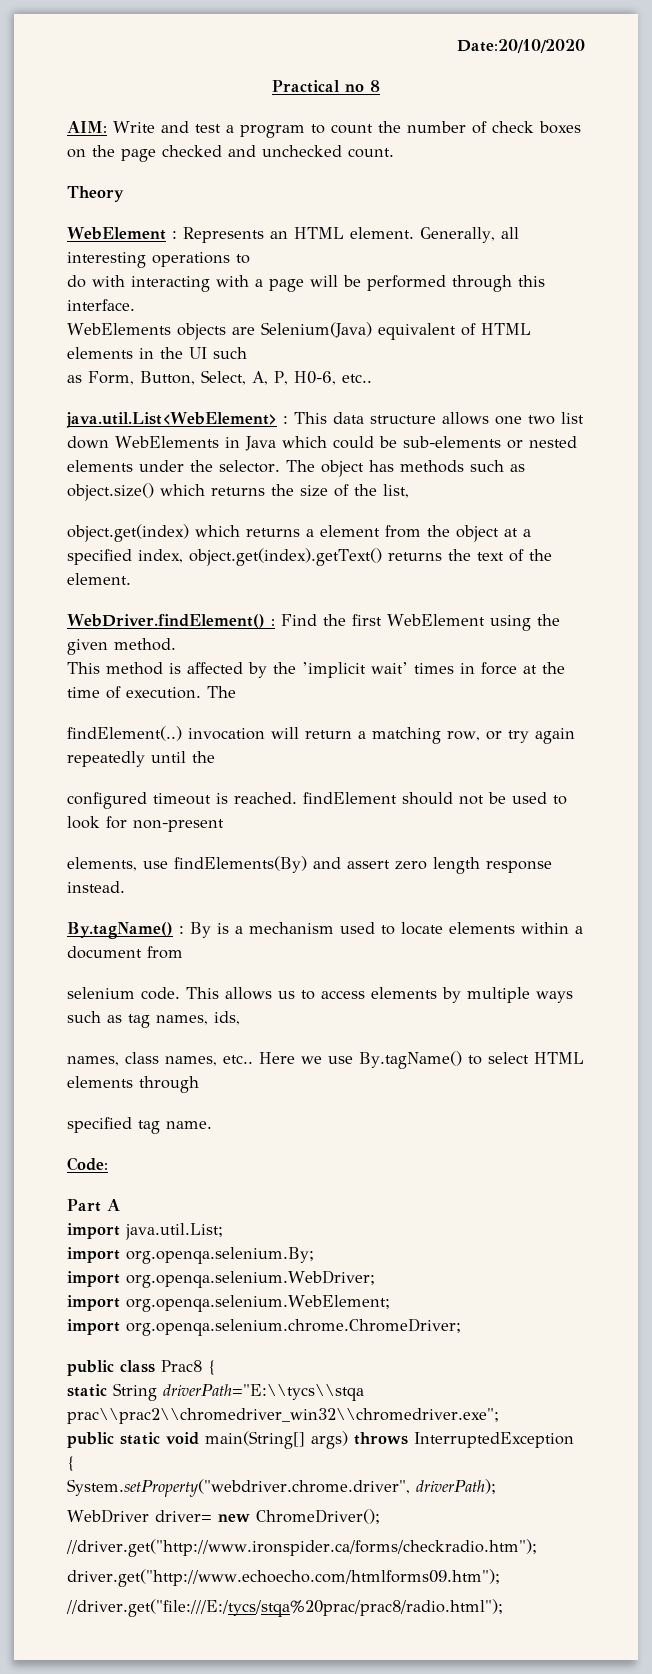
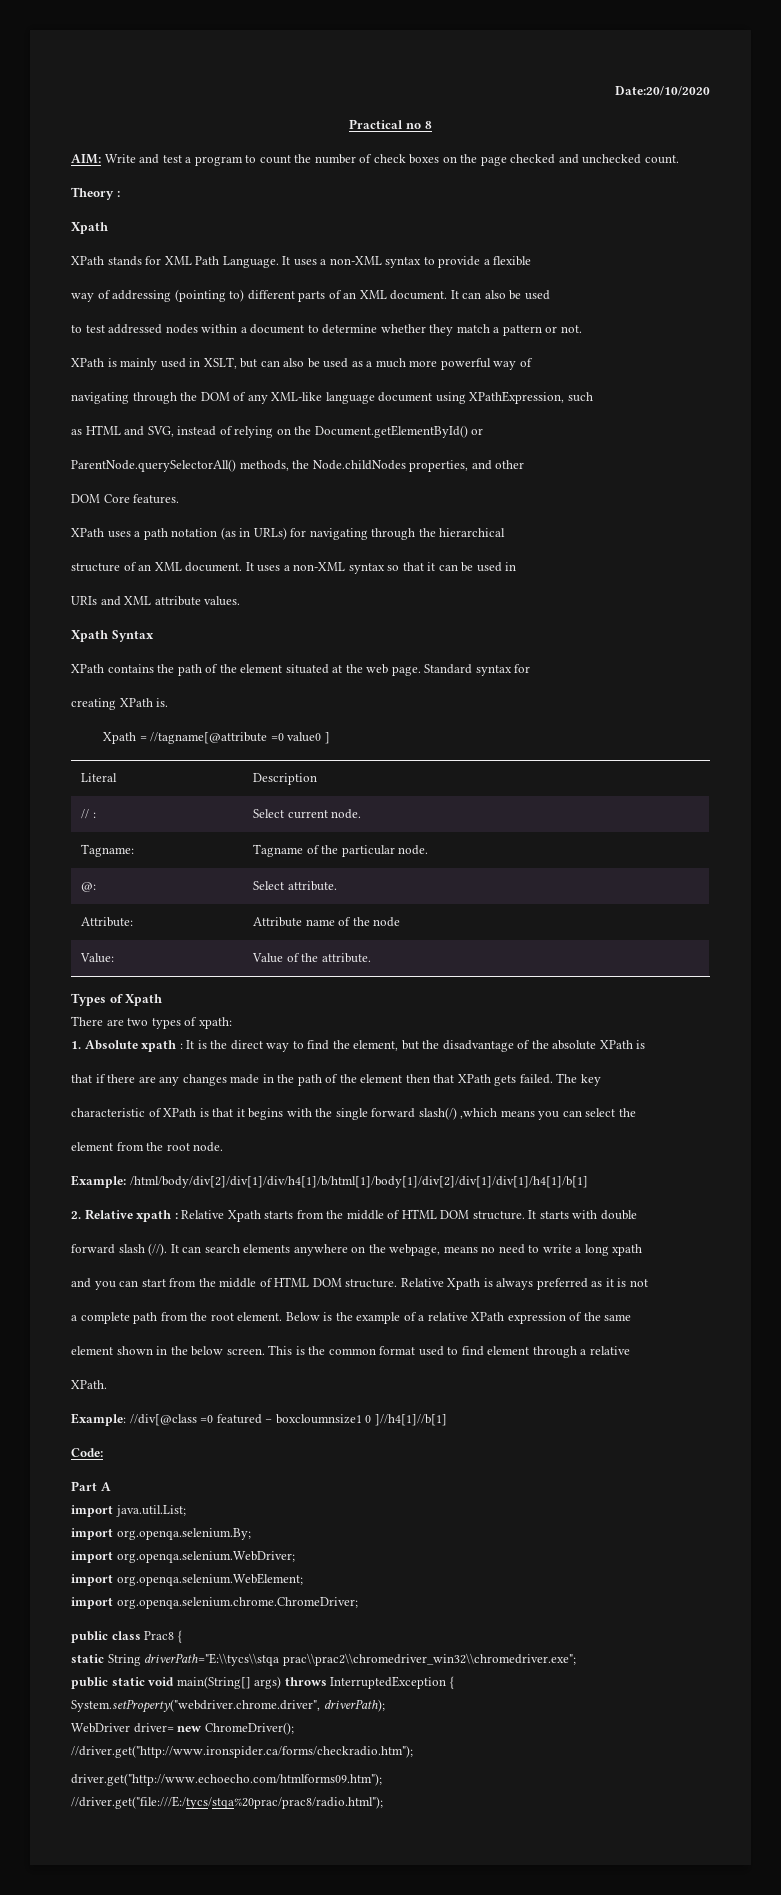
[67,227,519,243] [67,252,250,268] [67,275,545,292] [67,299,135,311] [67,322,531,340] [67,347,247,359] [67,370,372,385] [66,412,584,428] [67,436,577,451] [67,460,525,477] [67,483,409,501] [67,524,531,542] [67,548,552,566] [67,573,131,585] [67,614,560,631] [67,638,176,655] [67,662,565,678] [67,686,236,699] [67,726,575,744] [67,751,215,767] [67,792,567,809] [67,816,224,832] [67,856,552,874] [67,881,125,893] [67,922,583,939] [67,946,183,959] [67,987,573,1003] [67,1011,240,1028] [67,1051,584,1069] [67,1076,199,1093] [67,1117,212,1134] // WebElement : Represents an HTML element. Generally, all interesting operations to // do with interacting with a page will be performed through this interface. // WebElements objects are Selenium(Java) equivalent of HTML elements in the UI such // as Form, Button, Select, A, P, H0-6, etc.. // java.util.List<WebElement> : This data structure allows one two list down WebElements in Java which could be sub-elements or nested elements under the selector. The object has methods such as object.size() which returns the size of the list, // object.get(index) which returns a element from the object at a specified index, object.get(index).getText() returns the text of the element. // WebDriver.findElement() : Find the first WebElement using the given method. // This method is affected by the ’implicit wait’ times in force at the time of execution. The // findElement(..) invocation will return a matching row, or try again repeatedly until the // configured timeout is reached. findElement should not be used to look for non-present // elements, use findElements(By) and assert zero length response instead. // By.tagName() : By is a mechanism used to locate elements within a document from // selenium code. This allows us to access elements by multiple ways such as tag names, ids, // names, class names, etc.. Here we use By.tagName() to select HTML elements through // specified tag name. -> [116,191,120,197] [71,222,108,234] [71,256,532,268] [71,289,550,302] [71,324,582,336] [71,357,533,370] [71,391,593,404] [71,425,484,438] [71,459,525,472] [71,494,180,504] [71,527,506,540] [71,562,517,574] [71,596,241,606] [71,630,154,642] [71,664,531,676] [71,698,169,710] [103,732,330,744] [81,773,118,782] [253,773,318,785] [81,809,96,819] [253,809,362,819] [81,844,135,857] [253,844,429,857] [81,882,97,892] [253,881,337,891] [81,917,134,927] [253,917,401,927] [80,953,115,963] [252,953,371,963] [71,993,163,1006] [71,1016,232,1029] [71,1040,646,1052] [71,1073,601,1086] [71,1107,636,1120] [71,1142,224,1152] [71,1175,588,1188] [71,1209,637,1222] [71,1243,643,1256] [71,1277,648,1290] [71,1312,632,1324] [71,1345,630,1358] [71,1380,107,1389] [71,1413,447,1426] : // Xpath // XPath stands for XML Path Language. It uses a non-XML syntax to provide a flexible // way of addressing (pointing to) different parts of an XML document. It can also be used // to test addressed nodes within a document to determine whether they match a pattern or not. // XPath is mainly used in XSLT, but can also be used as a much more powerful way of // navigating through the DOM of any XML-like language document using XPathExpression, such // as HTML and SVG, instead of relying on the Document.getElementById() or // ParentNode.querySelectorAll() methods, the Node.childNodes properties, and other // DOM Core features. // XPath uses a path notation (as in URLs) for navigating through the hierarchical // structure of an XML document. It uses a non-XML syntax so that it can be used in // URIs and XML attribute values. // Xpath Syntax // XPath contains the path of the element situated at the web page. Standard syntax for // creating XPath is. // Xpath = //tagname[@attribute =0 value0 ] // Literal | Description // // : | Select current node. // Tagname: | Tagname of the particular node. // @: | Select attribute. // Attribute: | Attribute name of the node // Value: | Value of the attribute. // Types of Xpath // There are two types of xpath: // 1. Absolute xpath : It is the direct way to find the element, but the disadvantage of the absolute XPath is // that if there are any changes made in the path of the element then that XPath gets failed. The key // characteristic of XPath is that it begins with the single forward slash(/) ,which means you can select the // element from the root node. // Example: /html/body/div[2]/div[1]/div/h4[1]/b/html[1]/body[1]/div[2]/div[1]/div[1]/h4[1]/b[1] // 2. Relative xpath : Relative Xpath starts from the middle of HTML DOM structure. It starts with double // forward slash (//). It can search elements anywhere on the webpage, means no need to write a long xpath // and you can start from the middle of HTML DOM structure. Relative Xpath is always preferred as it is not // a complete path from the root element. Below is the example of a relative XPath expression of the same // element shown in the below screen. This is the common format used to find element through a relative // XPath. // Example: //div[@class =0 featured − boxcloumnsize1 0 ]//h4[1]//b[1]

